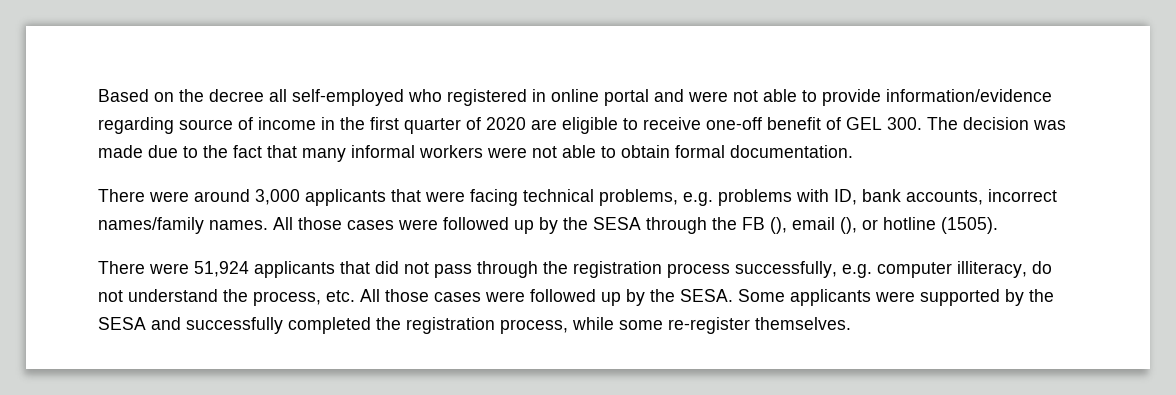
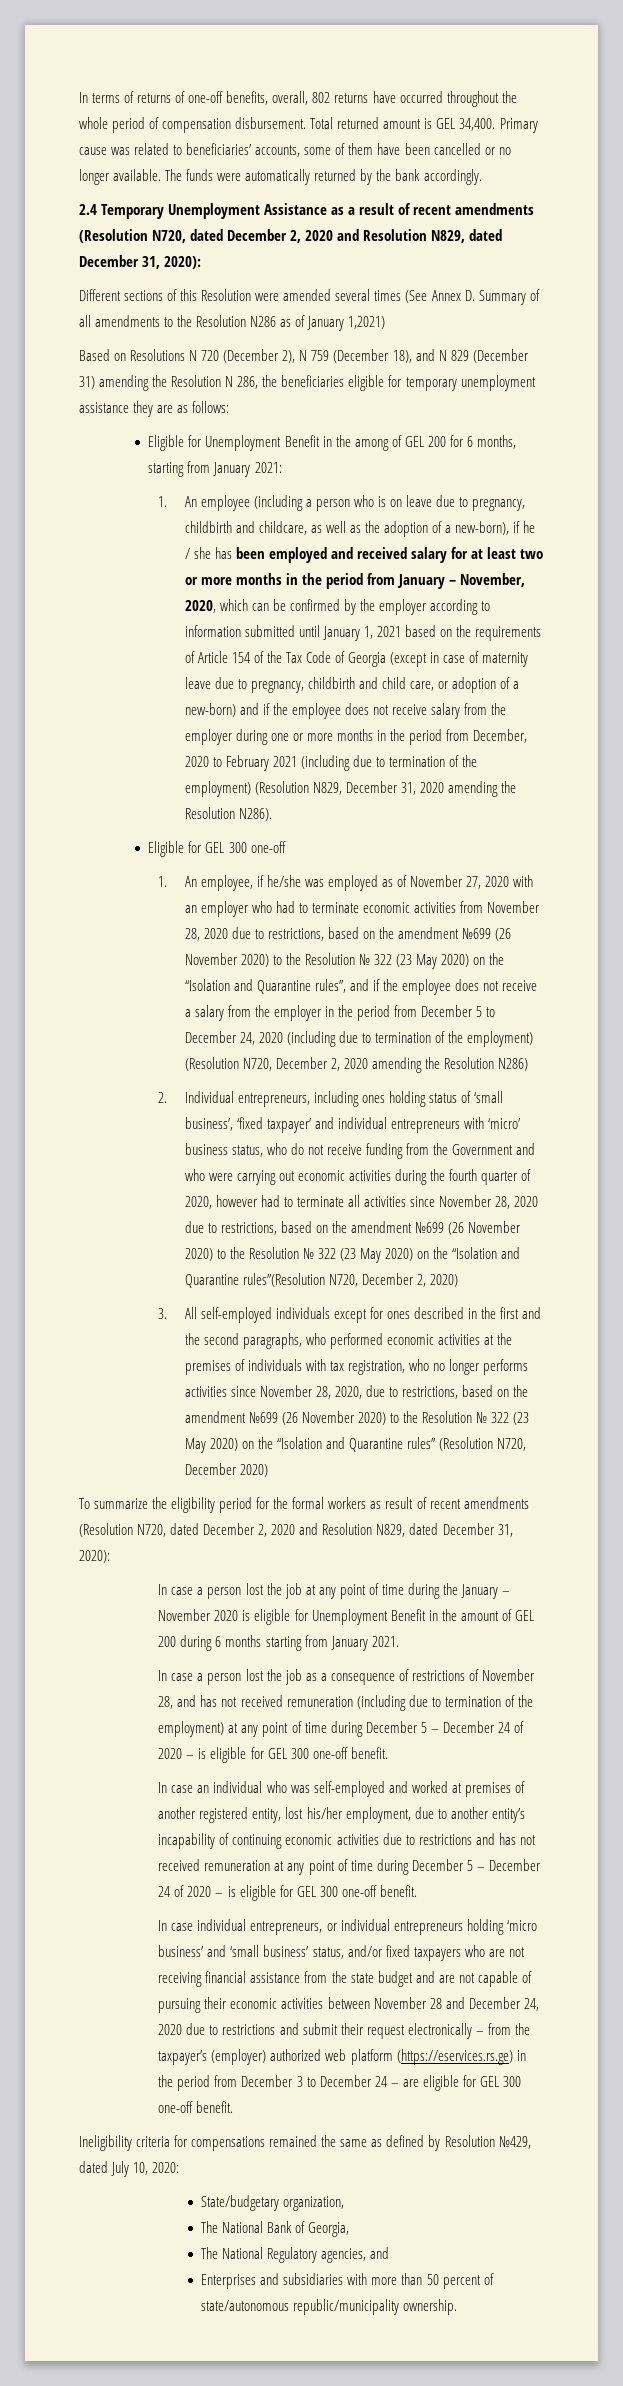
[98,89,1052,106] [98,117,1066,134] [98,145,853,162] [98,189,1057,206] [98,217,998,234] [98,261,1052,278] [98,289,1054,306] [98,317,851,334] Based on the decree all self-employed who registered in online portal and were not able to provide information/evidence regarding source of income in the first quarter of 2020 are eligible to receive one-off benefit of GEL 300. The decision was made due to the fact that many informal workers were not able to obtain formal documentation. // There were around 3,000 applicants that were facing technical problems, e.g. problems with ID, bank accounts, incorrect names/family names. All those cases were followed up by the SESA through the FB (), email (), or hotline (1505). // There were 51,924 applicants that did not pass through the registration process successfully, e.g. computer illiteracy, do not understand the process, etc. All those cases were followed up by the SESA. Some applicants were supported by the SESA and successfully completed the registration process, while some re-register themselves. -> [79,91,517,107] [79,117,538,133] [79,143,511,157] [79,169,482,185] [79,203,535,219] [79,229,503,243] [79,255,202,269] [79,289,540,305] [79,315,386,331] [79,349,528,363] [79,375,536,391] [79,401,230,417] [148,435,516,451] [148,461,282,477] [158,495,526,511] [184,521,536,537] [184,547,544,563] [184,573,526,589] [184,599,491,615] [184,625,542,641] [184,651,529,667] [184,677,520,693] [184,703,507,719] [184,729,528,745] [184,755,478,771] [184,781,517,797] [184,807,272,821] [148,841,286,857] [158,875,534,891] [184,901,540,917] [184,927,512,941] [184,953,505,969] [184,979,538,995] [184,1005,496,1021] [184,1031,534,1047] [184,1057,529,1073] [158,1091,504,1107] [184,1117,521,1133] [184,1143,536,1159] [184,1169,532,1185] [184,1195,539,1209] [184,1221,521,1235] [184,1247,521,1263] [184,1273,458,1288] [158,1307,542,1323] [184,1333,513,1349] [184,1359,529,1375] [184,1385,529,1399] [184,1411,530,1425] [184,1437,527,1453] [184,1463,268,1477] [79,1497,529,1513] [79,1523,513,1537] [79,1550,110,1563] [158,1583,511,1599] [158,1609,534,1625] [158,1635,399,1651] [158,1669,534,1685] [158,1695,533,1711] [158,1721,524,1737] [158,1747,388,1763] [158,1781,525,1797] [158,1807,525,1823] [158,1833,536,1849] [158,1859,540,1875] [158,1885,417,1901] [158,1919,537,1935] [158,1945,525,1961] [158,1971,532,1987] [158,1997,539,2013] [158,2023,530,2039] [158,2049,526,2065] [158,2075,521,2091] [158,2101,234,2113] [79,2135,531,2151] [79,2161,180,2177] [201,2195,345,2211] [201,2221,350,2237] [201,2247,390,2263] [201,2273,494,2289] [201,2299,458,2315] In terms of returns of one-off benefits, overall, 802 returns have occurred throughout the whole period of compensation disbursement. Total returned amount is GEL 34,400. Primary cause was related to beneficiaries’ accounts, some of them have been cancelled or no longer available. The funds were automatically returned by the bank accordingly. // 2.4 Temporary Unemployment Assistance as a result of recent amendments (Resolution N720, dated December 2, 2020 and Resolution N829, dated December 31, 2020): // Different sections of this Resolution were amended several times (See Annex D. Summary of all amendments to the Resolution N286 as of January 1,2021) // Based on Resolutions N 720 (December 2), N 759 (December 18), and N 829 (December 31) amending the Resolution N 286, the beneficiaries eligible for temporary unemployment assistance they are as follows: // Eligible for Unemployment Benefit in the among of GEL 200 for 6 months, starting from January 2021: // 1. An employee (including a person who is on leave due to pregnancy, childbirth and childcare, as well as the adoption of a new-born), if he / she has been employed and received salary for at least two or more months in the period from January – November, 2020, which can be confirmed by the employer according to information submitted until January 1, 2021 based on the requirements of Article 154 of the Tax Code of Georgia (except in case of maternity leave due to pregnancy, childbirth and child care, or adoption of a new-born) and if the employee does not receive salary from the employer during one or more months in the period from December, 2020 to February 2021 (including due to termination of the employment) (Resolution N829, December 31, 2020 amending the Resolution N286). // Eligible for GEL 300 one-off // 1. An employee, if he/she was employed as of November 27, 2020 with an employer who had to terminate economic activities from November 28, 2020 due to restrictions, based on the amendment №699 (26 November 2020) to the Resolution № 322 (23 May 2020) on the “Isolation and Quarantine rules”, and if the employee does not receive a salary from the employer in the period from December 5 to December 24, 2020 (including due to termination of the employment) (Resolution N720, December 2, 2020 amending the Resolution N286) // 2. Individual entrepreneurs, including ones holding status of ‘small business’, ‘fixed taxpayer’ and individual entrepreneurs with ‘micro’ business status, who do not receive funding from the Government and who were carrying out economic activities during the fourth quarter of 2020, however had to terminate all activities since November 28, 2020 due to restrictions, based on the amendment №699 (26 November 2020) to the Resolution № 322 (23 May 2020) on the “Isolation and Quarantine rules”(Resolution N720, December 2, 2020) // 3. All self-employed individuals except for ones described in the first and the second paragraphs, who performed economic activities at the premises of individuals with tax registration, who no longer performs activities since November 28, 2020, due to restrictions, based on the amendment №699 (26 November 2020) to the Resolution № 322 (23 May 2020) on the “Isolation and Quarantine rules” (Resolution N720, December 2020) // To summarize the eligibility period for the formal workers as result of recent amendments (Resolution N720, dated December 2, 2020 and Resolution N829, dated December 31, 2020): // In case a person lost the job at any point of time during the January – November 2020 is eligible for Unemployment Benefit in the amount of GEL 200 during 6 months starting from January 2021. // In case a person lost the job as a consequence of restrictions of November 28, and has not received remuneration (including due to termination of the employment) at any point of time during December 5 – December 24 of 2020 – is eligible for GEL 300 one-off benefit. // In case an individual who was self-employed and worked at premises of another registered entity, lost his/her employment, due to another entity’s incapability of continuing economic activities due to restrictions and has not received remuneration at any point of time during December 5 – December 24 of 2020 – is eligible for GEL 300 one-off benefit. // In case individual entrepreneurs, or individual entrepreneurs holding ‘micro business’ and ‘small business’ status, and/or fixed taxpayers who are not receiving financial assistance from the state budget and are not capable of pursuing their economic activities between November 28 and December 24, 2020 due to restrictions and submit their request electronically – from the taxpayer’s (employer) authorized web platform (https://eservices.rs.ge) in the period from December 3 to December 24 – are eligible for GEL 300 one-off benefit. // Ineligibility criteria for compensations remained the same as defined by Resolution №429, dated July 10, 2020: // State/budgetary organization, // The National Bank of Georgia, // The National Regulatory agencies, and // Enterprises and subsidiaries with more than 50 percent of state/autonomous republic/municipality ownership.

